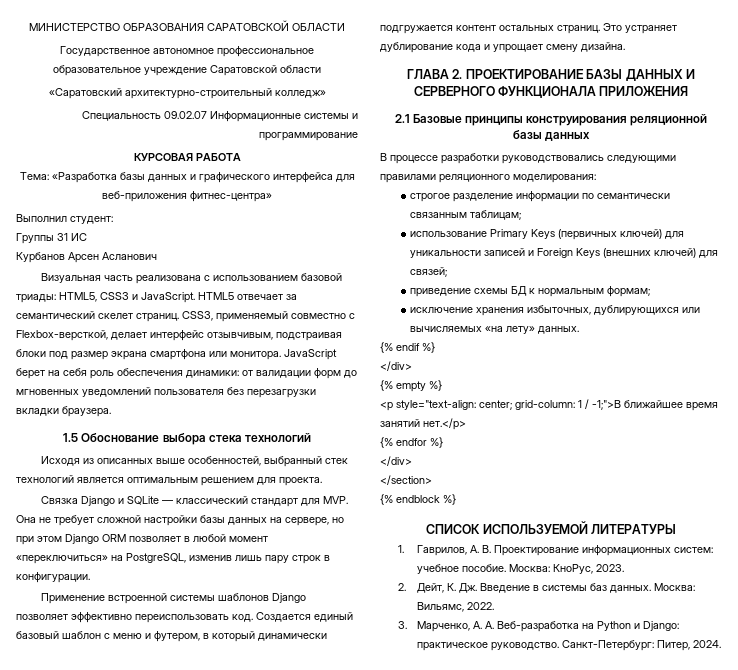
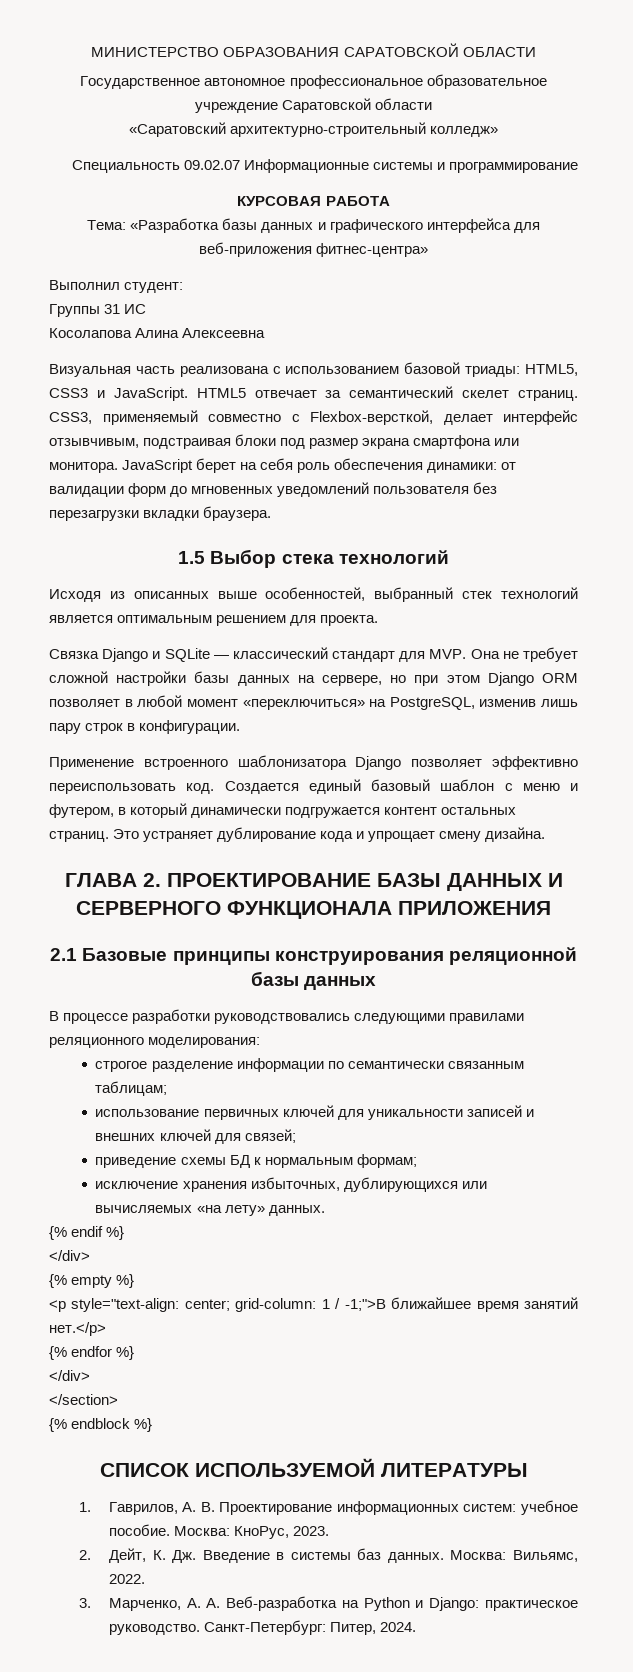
[16,252,157,263] Курбанов Арсен Асланович -> [49,328,266,338] Косолапова Алина Алексеевна
[81,433,206,445] Обоснование выбора -> [210,549,277,568] Выбор
[108,593,270,604] встроенной системы шаблонов -> [143,755,347,770] встроенного шаблонизатора
[490,229,685,240] [410,248,697,258] Primary Keys (первичных ключей) для уникальности записей и Foreign Keys (внешних ключей) -> [203,1105,534,1120] [95,1129,211,1141] первичных ключей для уникальности записей и внешних ключей

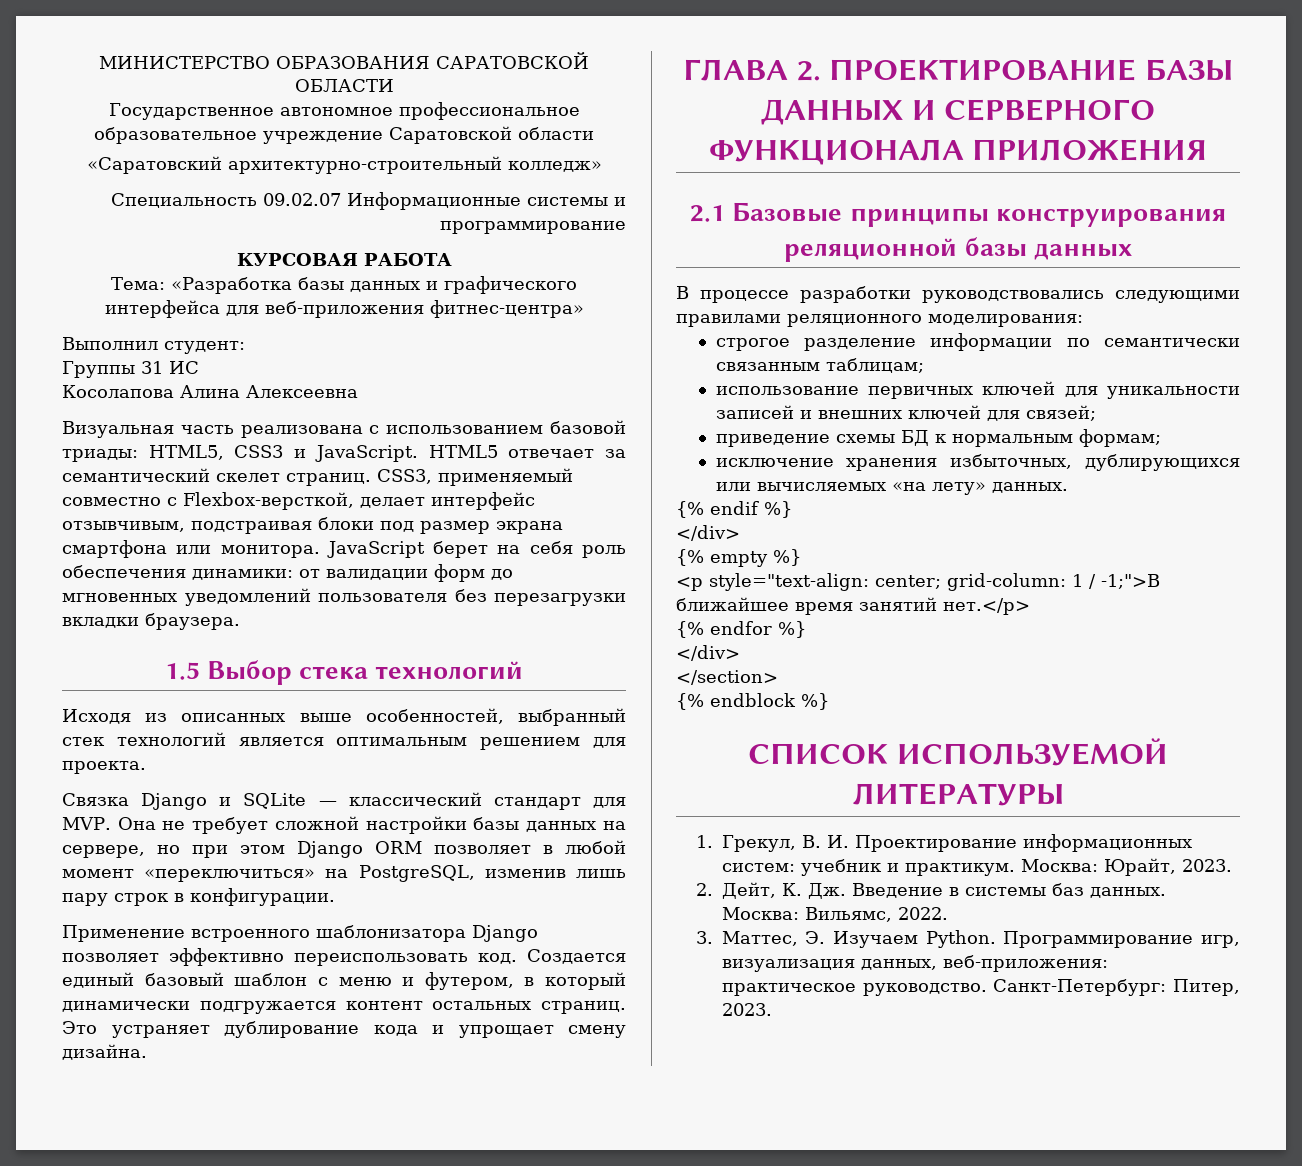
[108,1500,578,1515] [108,1524,290,1539] Гаврилов, А. В. Проектирование информационных систем: учебное пособие. Москва: КноРус, -> [721,834,1192,852] [721,858,1176,876] Грекул, В. И. Проектирование информационных систем: учебник и практикум. Москва: Юрайт,
[108,1596,480,1611] Марченко, А. А. Веб-разработка на Python и Django: -> [721,930,1240,948] [721,955,1108,972] Маттес, Э. Изучаем Python. Программирование игр, визуализация данных, веб-приложения:
[380,1622,417,1632] 2024. -> [721,1003,772,1016] 2023.

